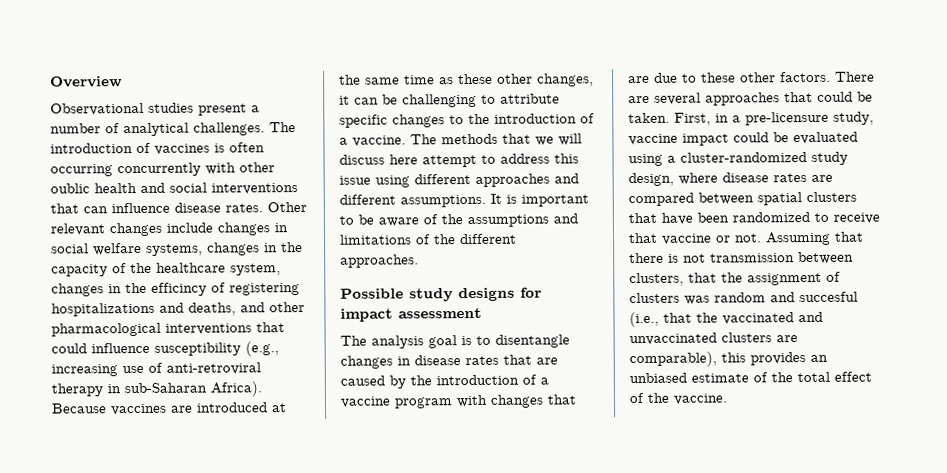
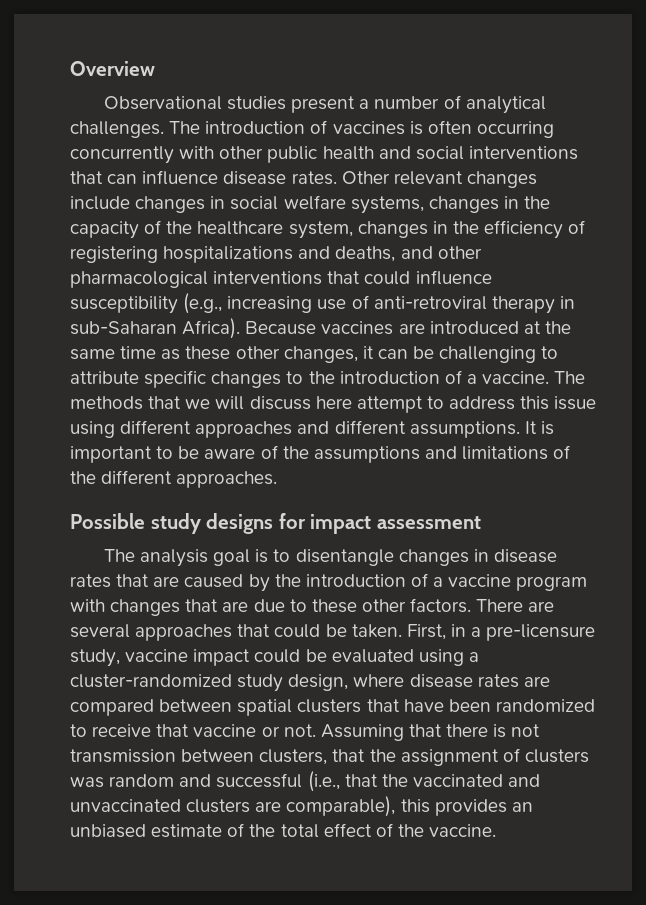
[50,183,90,194] oublic -> [267,146,318,163] public
[151,282,207,296] efficincy -> [484,220,564,239] efficiency
[799,291,858,303] succesful -> [216,773,303,788] successful

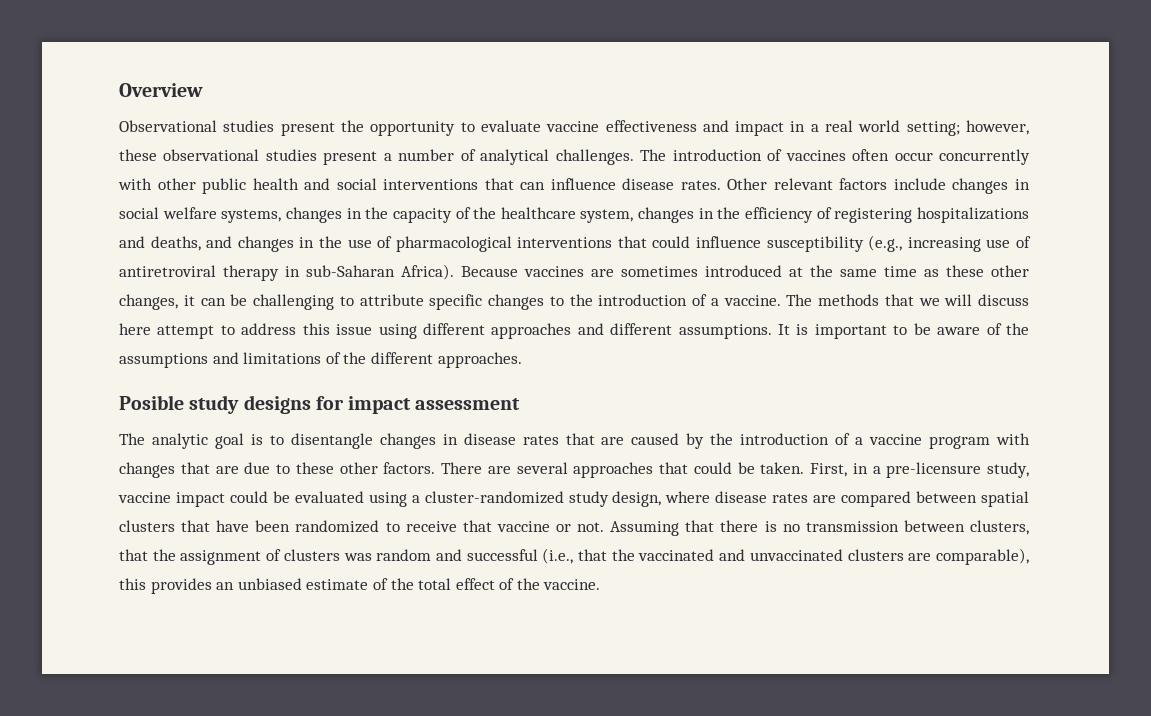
(356, 104) none -> [340,120,1029,136] [119,149,378,165] the opportunity to evaluate vaccine effectiveness and impact in a real world setting; however, these observational studies present
[409,120,554,138] is often occurring -> [852,149,933,161] often occur
[466,171,537,188] changes -> [839,178,888,190] factors
[437,246,482,259] other -> [237,236,393,252] changes in the use of
[373,296,487,310] anti-retroviral -> [119,265,216,277] antiretroviral
(425, 328) none -> [621,266,698,277] sometimes
[70,513,145,529] Possible -> [119,395,184,410] Posible
[140,549,209,567] analysis -> [151,433,208,449] analytic
[511,724,541,737] not -> [782,524,800,532] no

